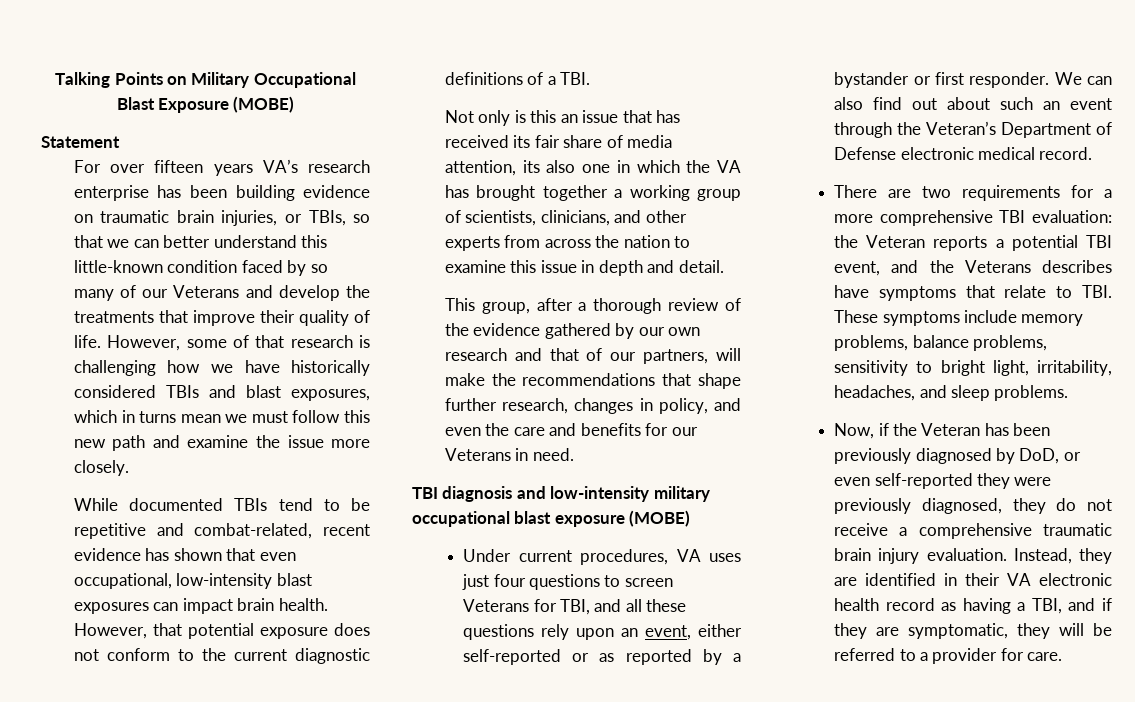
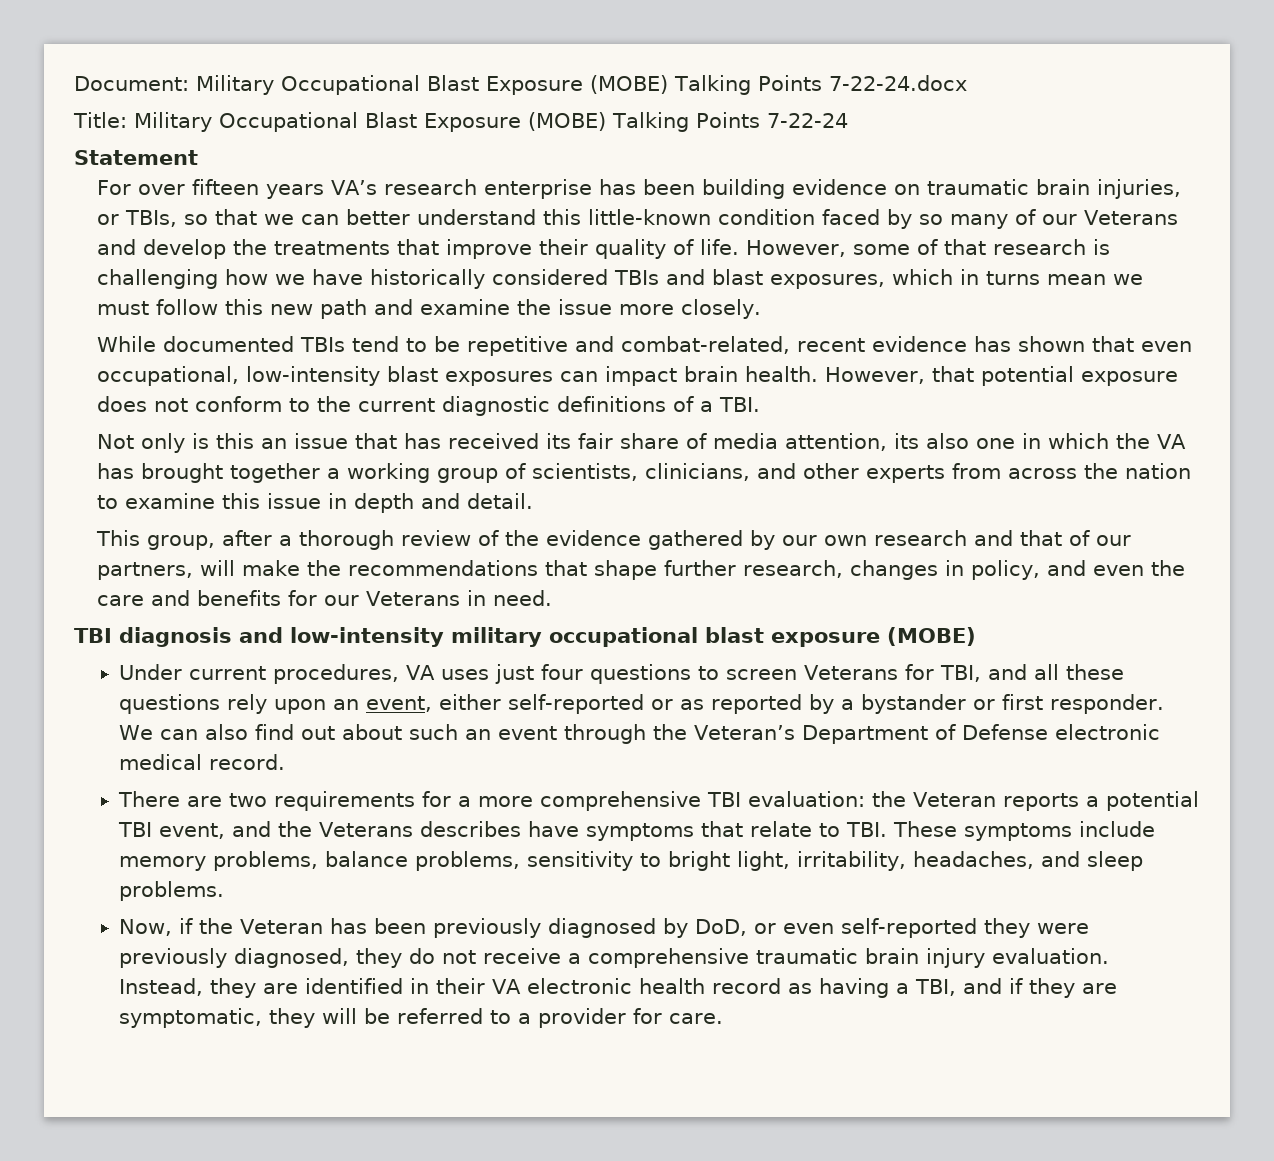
[55,72,356,88] [116,96,295,113] Talking Points on Military Occupational Blast Exposure (MOBE) -> [74,75,967,95] [73,112,848,132] Document: Military Occupational Blast Exposure (MOBE) Talking Points 7-22-24.docx // Title: Military Occupational Blast Exposure (MOBE) Talking Points 7-22-24

